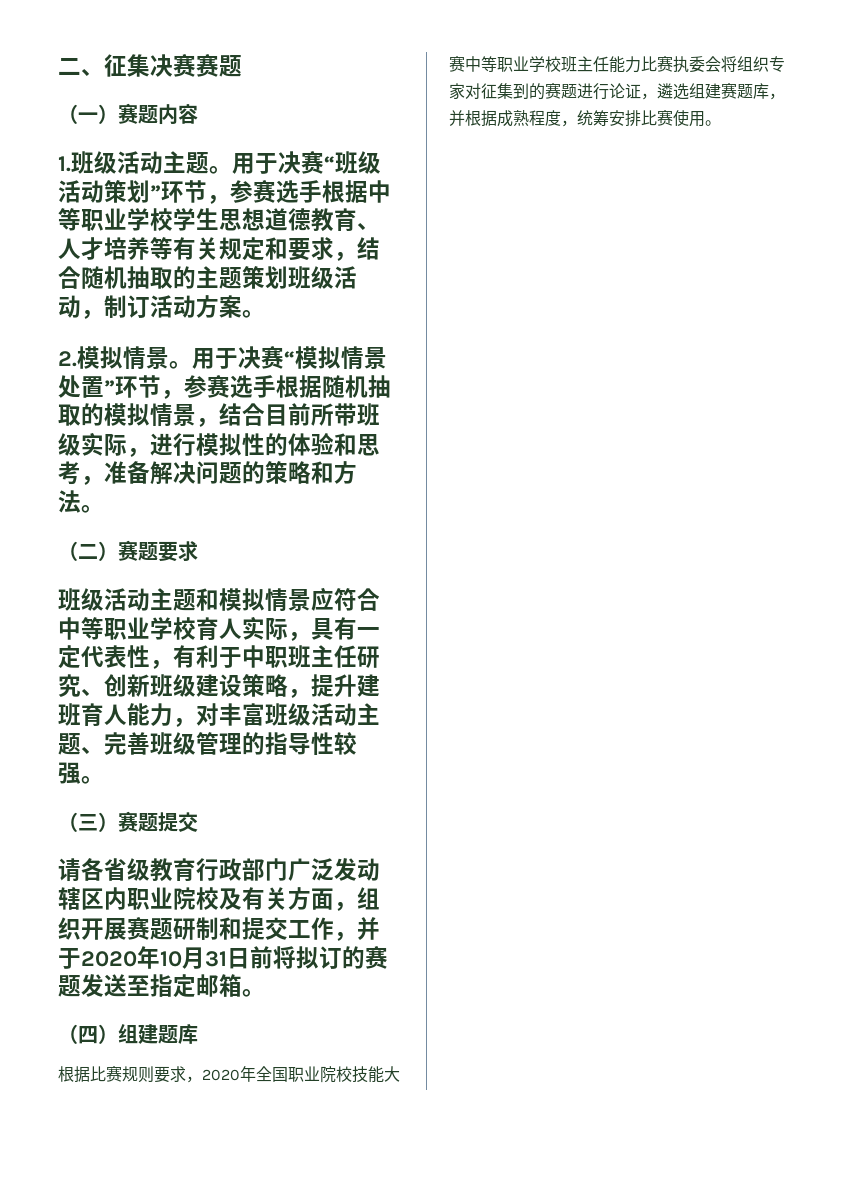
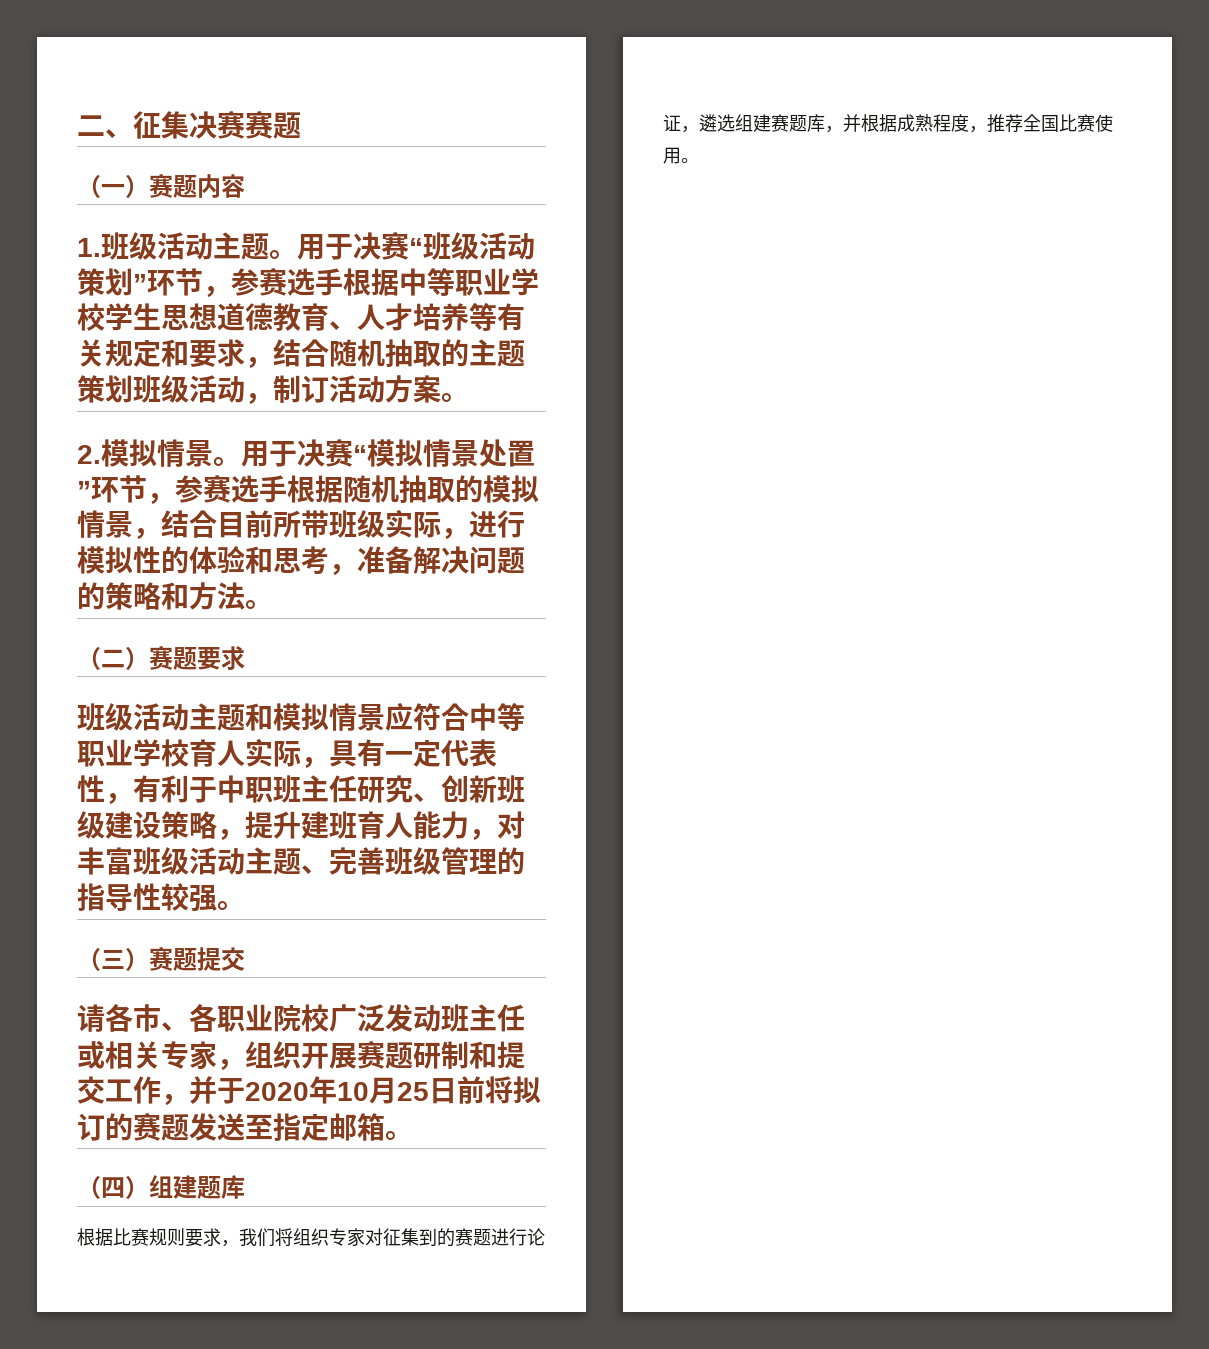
[104,858,380,882] [58,887,334,910] 省级教育行政部门广泛发动辖区内职业院校及有关方面 -> [133,1004,525,1032] [77,1040,217,1069] 市、各职业院校广泛发动班主任或相关专家
[205,951,227,967] 31 -> [397,1082,429,1101] 25
[202,1066,400,1083] [449,55,721,73] 2020年全国职业院校技能大赛中等职业学校班主任能力比赛执委会 -> [239,1228,275,1247] 我们
[577,110,641,127] 统筹安排 -> [987,114,1059,133] 推荐全国

